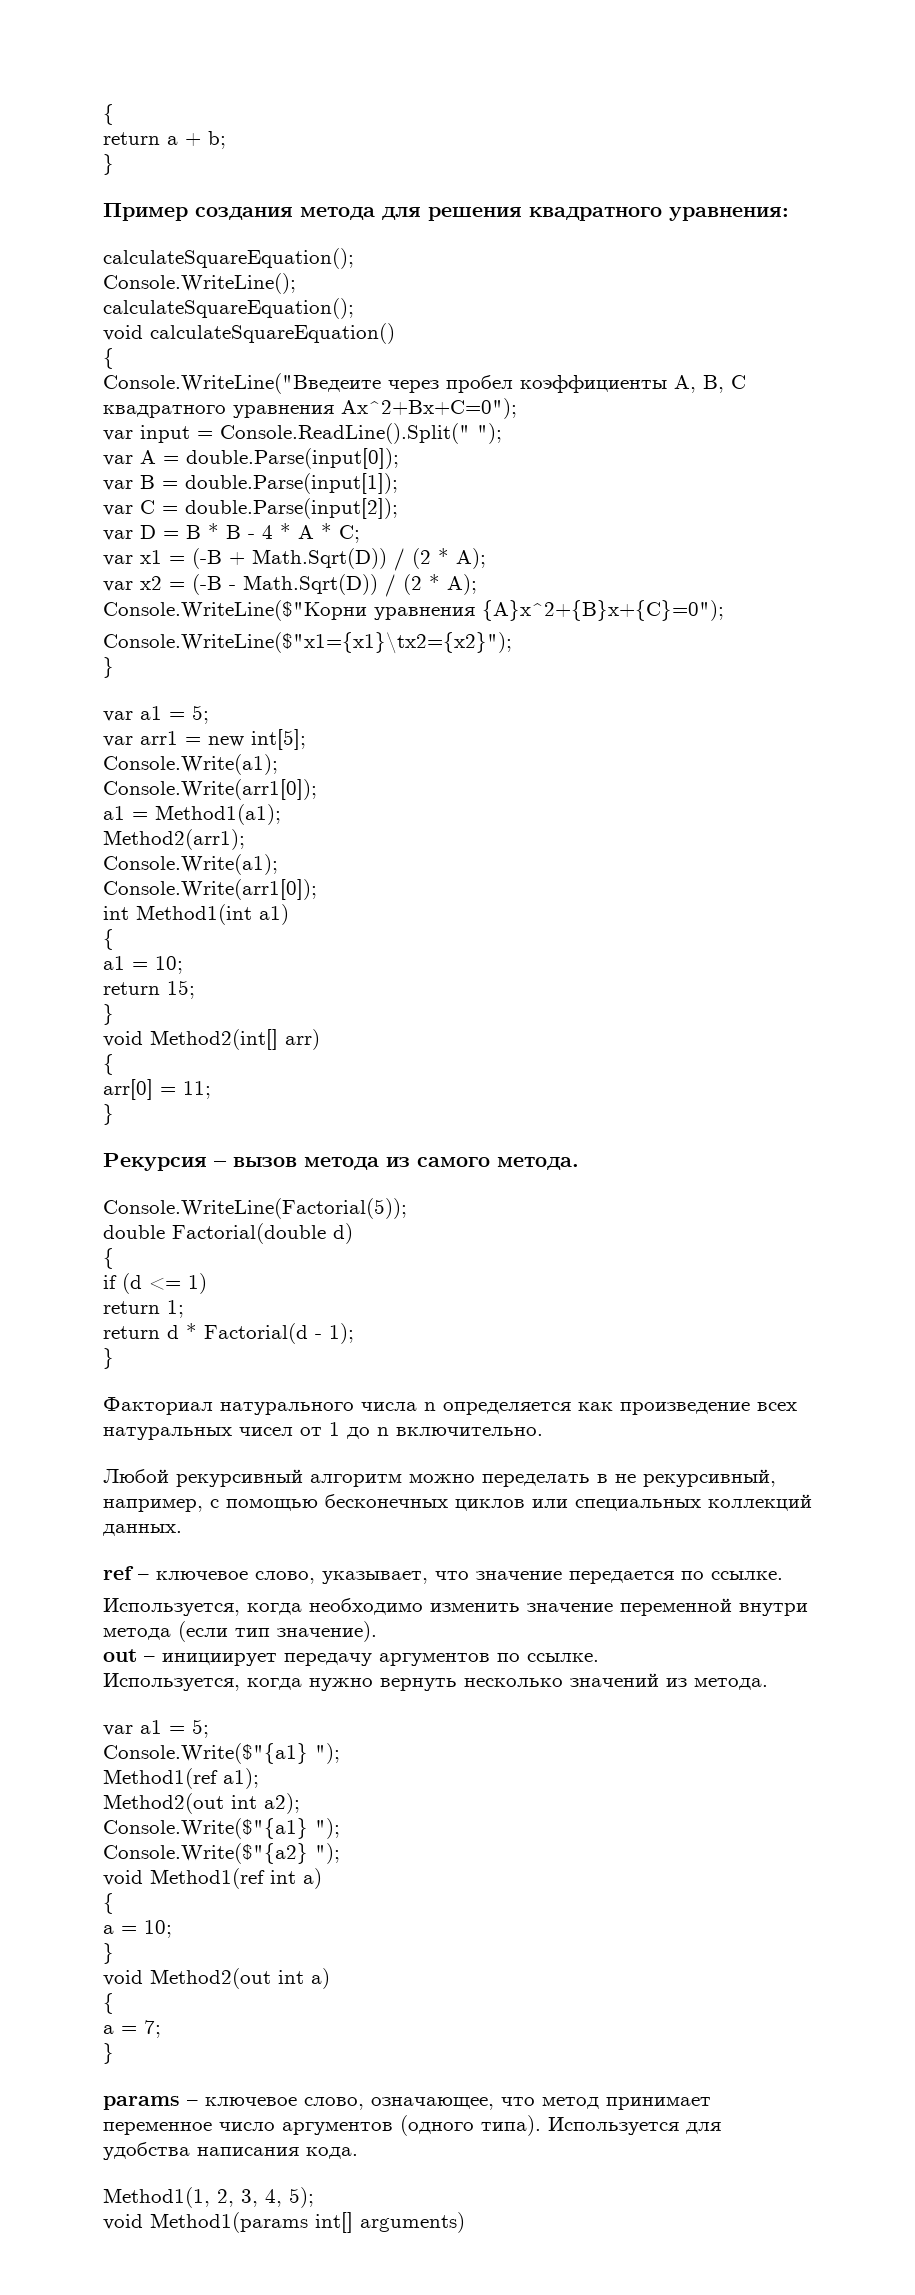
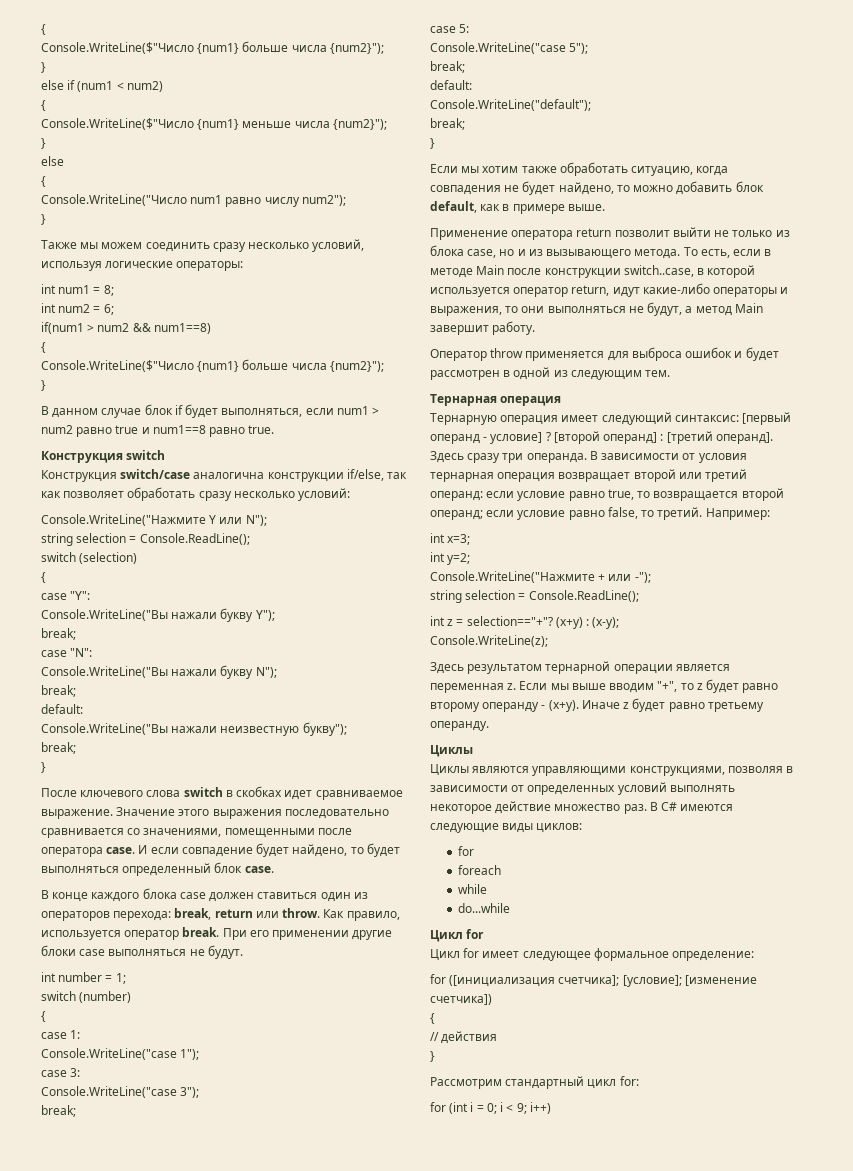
[103,104,114,125] [103,131,226,149] [103,154,114,175] [103,203,789,221] [103,248,354,269] [103,273,296,294] [103,298,354,319] [103,323,395,344] [103,348,114,369] [103,373,746,394] [103,398,517,419] [103,423,502,444] [103,448,399,469] [103,473,398,494] [103,498,398,519] [103,523,360,543] [103,548,486,571] [103,574,477,597] [103,600,724,621] [103,632,512,654] [103,657,114,678] [103,705,209,724] [103,729,306,750] [103,754,278,775] [103,779,317,800] [103,804,281,825] [103,829,245,850] [103,854,278,875] [103,879,317,900] [103,904,289,925] [103,929,114,950] [103,956,183,974] [103,980,195,999] [103,1004,114,1025] [103,1029,320,1050] [103,1054,114,1075] [103,1079,211,1100] [103,1104,114,1125] [103,1153,579,1171] [103,1198,407,1219] [103,1223,353,1244] [103,1248,114,1269] [103,1273,207,1294] [103,1300,184,1318] [103,1323,354,1344] [103,1348,114,1369] [103,1397,797,1415] [103,1422,543,1440] [103,1469,776,1487] [103,1494,812,1512] [103,1524,182,1536] [103,1566,783,1584] [103,1598,808,1616] [103,1621,377,1642] [103,1649,599,1666] [103,1673,768,1691] [103,1719,209,1738] [103,1743,340,1764] [103,1768,259,1789] [103,1793,300,1814] [103,1818,340,1839] [103,1843,340,1864] [103,1868,322,1889] [103,1893,114,1914] [103,1920,172,1938] [103,1943,114,1964] [103,1968,330,1989] [103,1993,114,2014] [103,2020,161,2038] [103,2043,114,2064] [103,2096,711,2110] [103,2115,721,2136] [103,2142,358,2160] [103,2187,314,2208] [103,2212,465,2233] { // return a + b; // } // Пример создания метода для решения квадратного уравнения: // calculateSquareEquation(); // Console.WriteLine(); // calculateSquareEquation(); // void calculateSquareEquation() // { // Console.WriteLine("Введеите через пробел коэффициенты A, B, C квадратного уравнения Ax^2+Bx+C=0"); // var input = Console.ReadLine().Split(" "); // var A = double.Parse(input[0]); // var B = double.Parse(input[1]); // var C = double.Parse(input[2]); // var D = B * B - 4 * A * C; // var x1 = (-B + Math.Sqrt(D)) / (2 * A); // var x2 = (-B - Math.Sqrt(D)) / (2 * A); // Console.WriteLine($"Корни уравнения {A}x^2+{B}x+{C}=0"); // Console.WriteLine($"x1={x1}\tx2={x2}"); // } // var a1 = 5; // var arr1 = new int[5]; // Console.Write(a1); // Console.Write(arr1[0]); // a1 = Method1(a1); // Method2(arr1); // Console.Write(a1); // Console.Write(arr1[0]); // int Method1(int a1) // { // a1 = 10; // return 15; // } // void Method2(int[] arr) // { // arr[0] = 11; // } // Рекурсия – вызов метода из самого метода. // Console.WriteLine(Factorial(5)); // double Factorial(double d) // { // if (d <= 1) // return 1; // return d * Factorial(d - 1); // } // Факториал натурального числа n определяется как произведение всех натуральных чисел от 1 до n включительно. // Любой рекурсивный алгоритм можно переделать в не рекурсивный, например, с помощью бесконечных циклов или специальных коллекций данных. // ref – ключевое слово, указывает, что значение передается по ссылке. // Используется, когда необходимо изменить значение переменной внутри метода (если тип значение). // out – инициирует передачу аргументов по ссылке. // Используется, когда нужно вернуть несколько значений из метода. // var a1 = 5; // Console.Write($"{a1} "); // Method1(ref a1); // Method2(out int a2); // Console.Write($"{a1} "); // Console.Write($"{a2} "); // void Method1(ref int a) // { // a = 10; // } // void Method2(out int a) // { // a = 7; // } // params – ключевое слово, означающее, что метод принимает переменное число аргументов (одного типа). Используется для удобства написания кода. // Method1(1, 2, 3, 4, 5); // void Method1(params int[] arguments) -> [41,24,46,35] [41,41,384,54] [41,62,46,73] [41,80,163,92] [41,100,46,111] [41,118,387,130] [41,138,46,149] [41,156,64,166] [41,176,46,187] [41,194,346,207] [41,214,46,225] [41,239,365,252] [41,261,244,271] [41,284,114,296] [41,303,114,315] [41,322,211,334] [41,342,46,353] [41,359,384,372] [41,380,46,391] [41,404,380,418] [41,425,275,437] [41,450,166,463] [41,469,408,482] [41,487,351,501] [41,514,267,526] [41,533,250,546] [41,552,138,564] [41,572,46,583] [41,591,91,600] [41,608,275,622] [41,628,76,640] [41,648,93,657] [41,665,277,679] [41,685,76,697] [41,704,83,714] [41,722,347,736] [41,742,76,754] [41,762,46,773] [41,786,403,800] [41,807,389,819] [41,828,352,838] [41,843,400,857] [41,862,274,876] [41,888,368,902] [41,908,400,921] [41,927,393,940] [41,945,243,959] [41,972,126,984] [41,991,132,1003] [41,1011,46,1022] [41,1030,81,1039] [41,1048,200,1060] [41,1068,81,1077] [41,1086,200,1098] [41,1105,76,1117] [430,24,470,33] [430,42,589,54] [430,61,465,73] [430,80,472,90] [430,99,591,111] [430,118,465,130] [430,138,435,149] [430,162,729,176] [430,181,764,195] [430,201,605,214] [430,227,790,240] [430,245,772,259] [430,265,756,278] [430,283,789,297] [430,302,763,316] [430,321,536,335] [430,347,779,361] [430,367,671,380] [430,394,562,406] [430,412,792,425] [430,431,773,444] [430,451,747,463] [430,469,748,482] [430,488,784,501] [430,507,770,520] [430,533,471,545] [430,552,471,565] [430,571,651,583] [430,590,639,603] [430,616,620,629] [430,635,548,647] [430,661,730,674] [430,679,779,693] [430,698,764,712] [430,721,489,731] [430,745,473,757] [430,764,794,776] [430,782,735,795] [430,801,734,814] [430,823,583,833] [458,846,475,856] [458,865,502,875] [458,884,488,894] [458,903,511,913] [430,929,485,942] [430,948,755,961] [430,974,757,987] [430,994,492,1005] [430,1013,435,1024] [430,1031,498,1044] [430,1051,435,1062] [430,1076,639,1089] [430,1102,551,1114] { // Console.WriteLine($"Число {num1} больше числа {num2}"); // } // else if (num1 < num2) // { // Console.WriteLine($"Число {num1} меньше числа {num2}"); // } // else // { // Console.WriteLine("Число num1 равно числу num2"); // } // Также мы можем соединить сразу несколько условий, используя логические операторы: // int num1 = 8; // int num2 = 6; // if(num1 > num2 && num1==8) // { // Console.WriteLine($"Число {num1} больше числа {num2}"); // } // В данном случае блок if будет выполняться, если num1 > num2 равно true и num1==8 равно true. // Конструкция switch // Конструкция switch/case аналогична конструкции if/else, так как позволяет обработать сразу несколько условий: // Console.WriteLine("Нажмите Y или N"); // string selection = Console.ReadLine(); // switch (selection) // { // case "Y": // Console.WriteLine("Вы нажали букву Y"); // break; // case "N": // Console.WriteLine("Вы нажали букву N"); // break; // default: // Console.WriteLine("Вы нажали неизвестную букву"); // break; // } // После ключевого слова switch в скобках идет сравниваемое выражение. Значение этого выражения последовательно сравнивается со значениями, помещенными после оператора сase. И если совпадение будет найдено, то будет выполняться определенный блок сase. // В конце каждого блока сase должен ставиться один из операторов перехода: break, return или throw. Как правило, используется оператор break. При его применении другие блоки case выполняться не будут. // int number = 1; // switch (number) // { // case 1: // Console.WriteLine("case 1"); // case 3: // Console.WriteLine("case 3"); // break; // case 5: // Console.WriteLine("case 5"); // break; // default: // Console.WriteLine("default"); // break; // } // Если мы хотим также обработать ситуацию, когда совпадения не будет найдено, то можно добавить блок default, как в примере выше. // Применение оператора return позволит выйти не только из блока case, но и из вызывающего метода. То есть, если в методе Main после конструкции switch..case, в которой используется оператор return, идут какие-либо операторы и выражения, то они выполняться не будут, а метод Main завершит работу. // Оператор throw применяется для выброса ошибок и будет рассмотрен в одной из следующим тем. // Тернарная операция // Тернарную операция имеет следующий синтаксис: [первый операнд - условие] ? [второй операнд] : [третий операнд]. Здесь сразу три операнда. В зависимости от условия тернарная операция возвращает второй или третий операнд: если условие равно true, то возвращается второй операнд; если условие равно false, то третий. Например: // int x=3; // int y=2; // Console.WriteLine("Нажмите + или -"); // string selection = Console.ReadLine(); // int z = selection=="+"? (x+y) : (x-y); // Console.WriteLine(z); // Здесь результатом тернарной операции является переменная z. Если мы выше вводим "+", то z будет равно второму операнду - (x+y). Иначе z будет равно третьему операнду. // Циклы // Циклы являются управляющими конструкциями, позволяя в зависимости от определенных условий выполнять некоторое действие множество раз. В C# имеются следующие виды циклов: // for // foreach // while // do...while // Цикл for // Цикл for имеет следующее формальное определение: // for ([инициализация счетчика]; [условие]; [изменение счетчика]) // { // // действия // } // Рассмотрим стандартный цикл for: // for (int i = 0; i < 9; i++)

